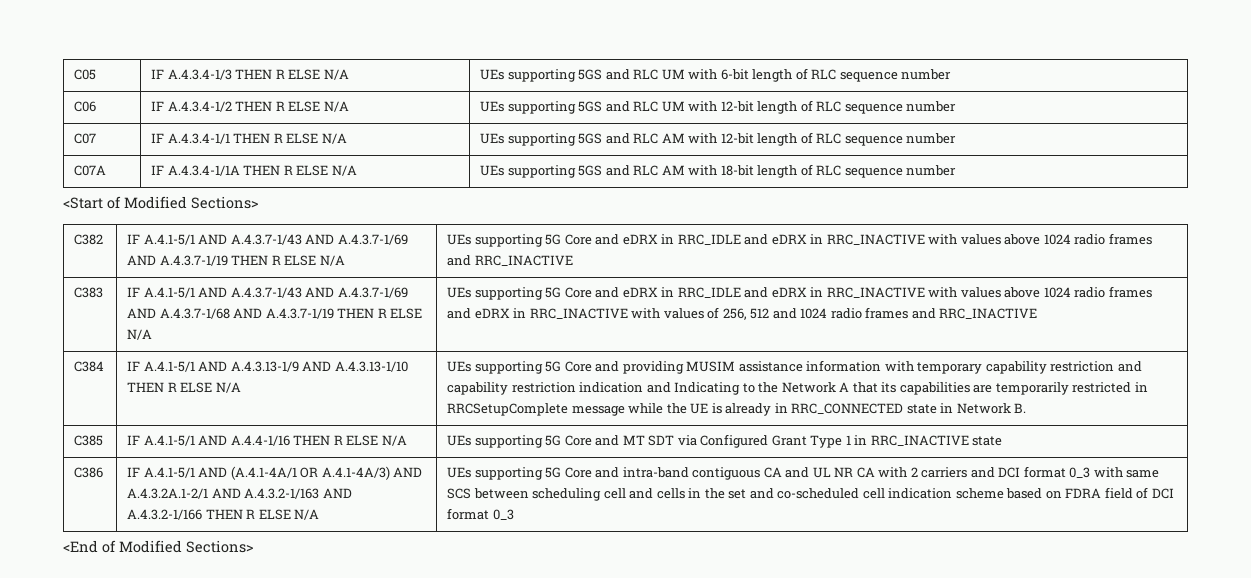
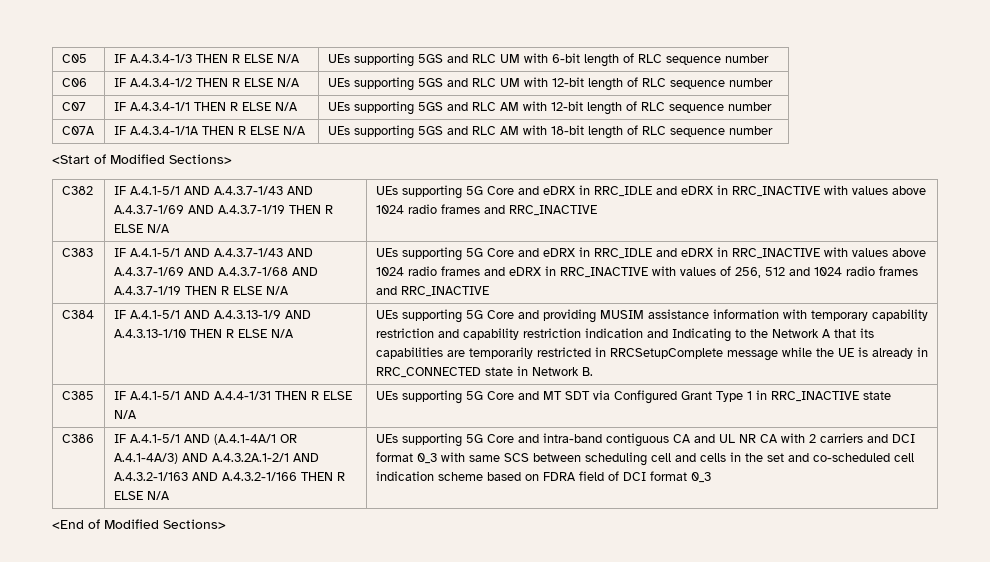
[230,435,290,446] A.4.4-1/16 -> [213,391,271,400] A.4.4-1/31

